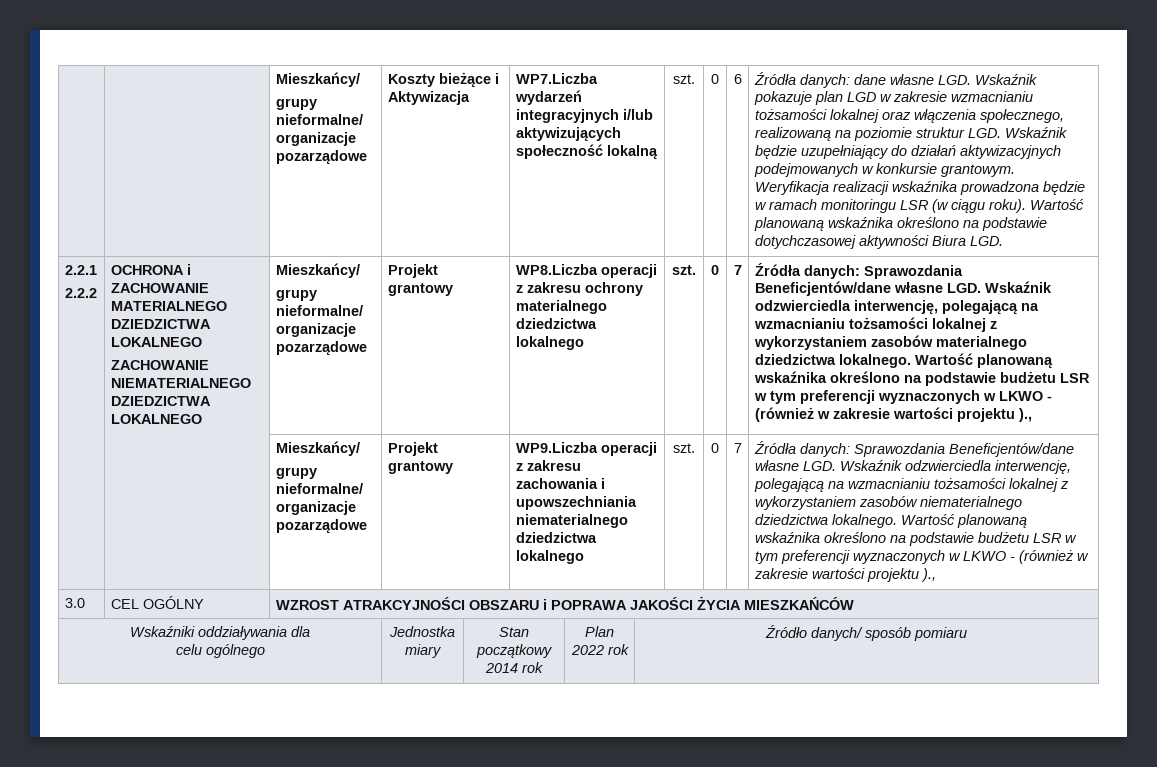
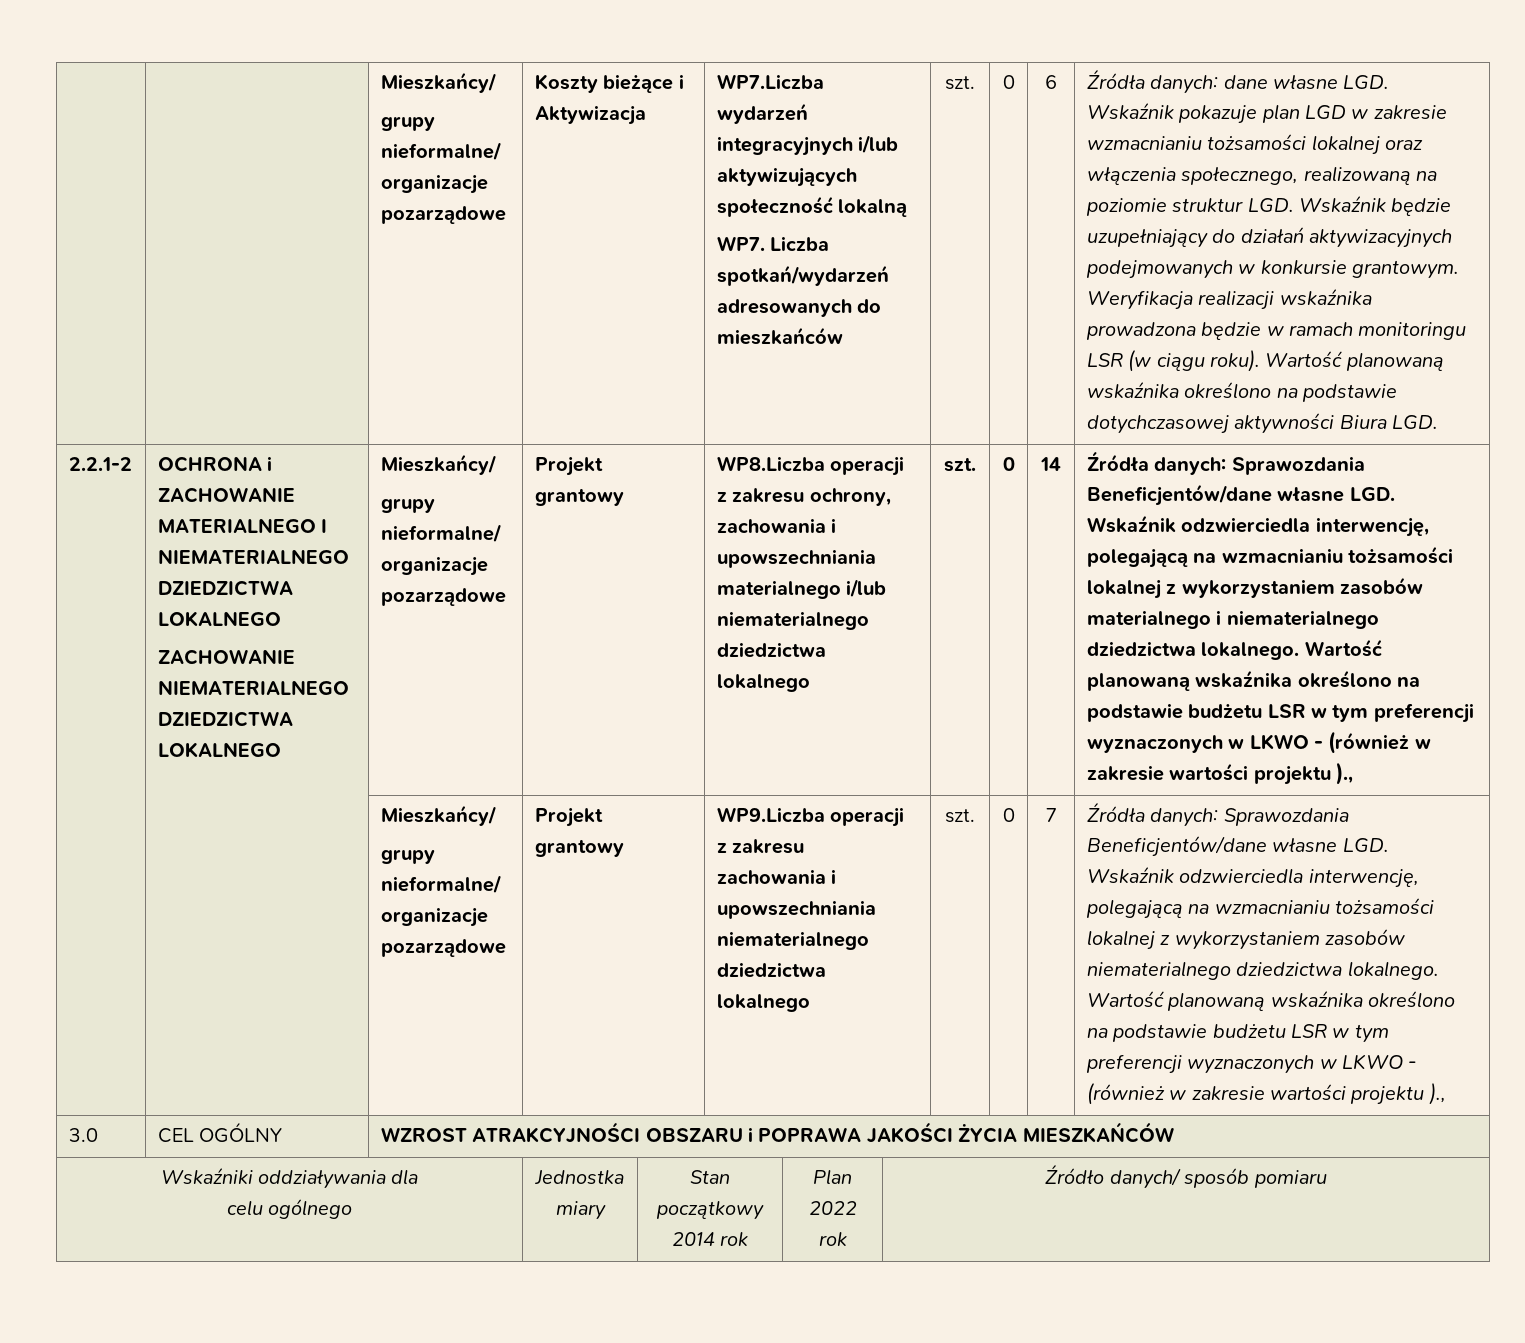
(658, 152) none -> [716,236,830,251] [716,265,889,286] [716,299,882,317] [716,327,843,345] // WP7. Liczba spotkań/wydarzeń adresowanych do mieszkańców
[64,265,97,275] [64,288,97,298] 2.2.1 // 2.2.2 -> [68,457,132,471] 2.2.1-2
(227, 306) none -> [321,519,328,533] [157,549,349,564] I NIEMATERIALNEGO
[584,282,643,296] [515,300,607,314] [515,318,597,329] [515,336,584,350] [672,265,696,275] [711,265,719,275] [733,265,742,275] ochrony materialnego dziedzictwa lokalnego | szt. | 0 | 7 -> [809,488,891,506] [716,518,837,533] [716,549,876,568] [716,579,887,599] [716,611,869,630] [716,642,826,658] [716,674,810,692] [944,457,976,472] [1002,457,1015,471] [1040,457,1061,471] ochrony, zachowania i upowszechniania materialnego i/lub niematerialnego dziedzictwa lokalnego | szt. | 0 | 14
(1027, 343) none -> [1216,610,1379,629] i niematerialnego

